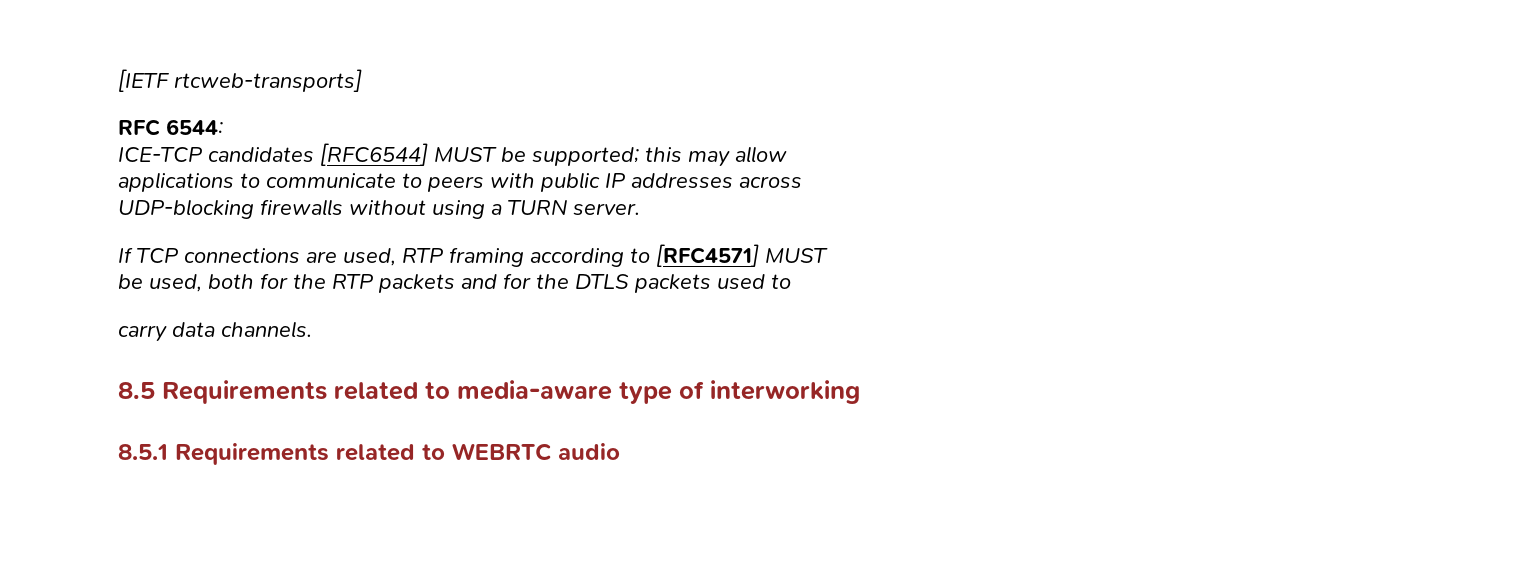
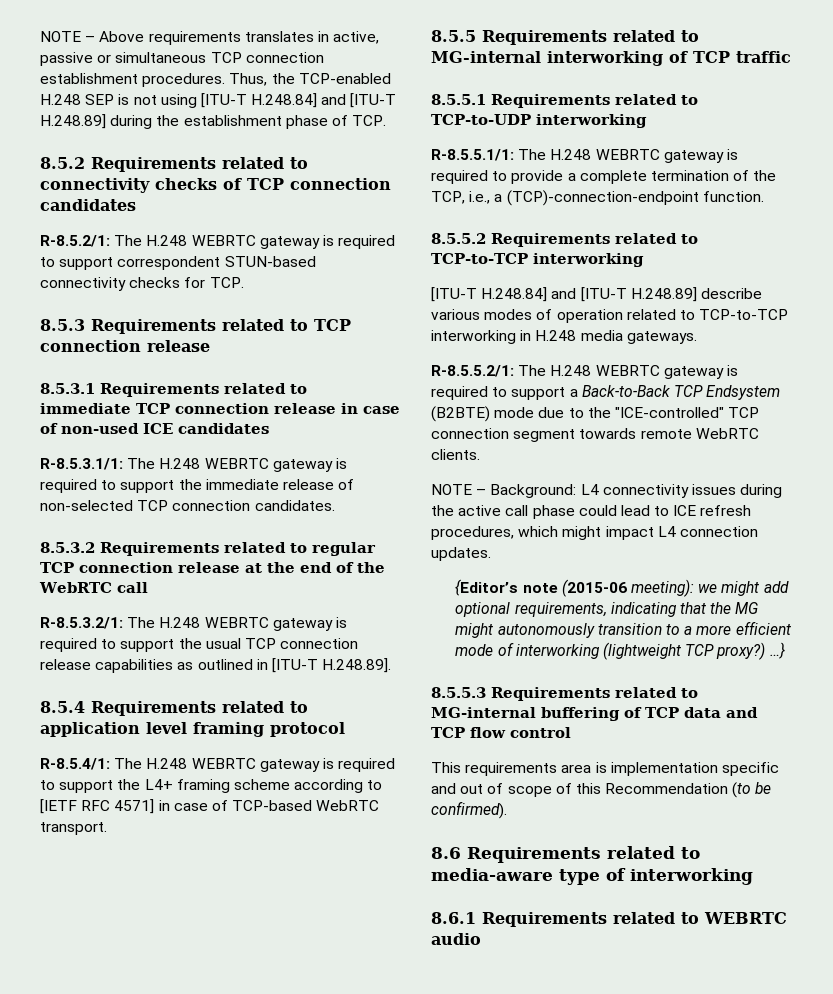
[118,69,362,92] [118,119,223,136] [118,143,787,167] [118,172,802,192] [118,199,640,219] [118,244,828,267] [118,273,791,293] [118,321,312,342] [118,382,155,399] [IETF rtcweb-transports] // RFC 6544: // ICE-TCP candidates [RFC6544] MUST be supported; this may allow // applications to communicate to peers with public IP addresses across // UDP-blocking firewalls without using a TURN server. // If TCP connections are used, RTP framing according to [RFC4571] MUST // be used, both for the RTP packets and for the DTLS packets used to // carry data channels. // 8.5 -> [40,31,380,45] [40,52,324,66] [40,73,391,87] [40,93,397,108] [40,114,387,129] [40,157,308,172] [40,178,391,193] [40,199,136,211] [40,235,396,249] [40,256,316,270] [40,277,244,291] [40,319,351,334] [40,340,210,352] [40,383,307,397] [40,403,400,414] [40,423,269,434] [40,458,347,472] [40,479,355,493] [40,500,335,511] [40,542,376,556] [40,562,385,573] [39,582,148,593] [40,617,347,631] [40,638,359,652] [40,658,392,673] [40,701,308,716] [40,722,345,737] [40,758,396,772] [40,779,383,793] [40,799,380,814] [40,822,107,835] [431,30,699,45] [431,51,791,66] [431,94,698,108] [431,114,647,128] [431,149,738,163] [431,170,777,184] [431,190,764,206] [431,233,698,247] [431,253,644,267] [431,287,762,302] [431,309,789,323] [431,330,697,344] [431,365,738,379] [431,385,781,400] [431,406,760,422] [431,428,759,442] [431,449,480,460] [431,484,783,498] [431,505,752,519] [431,526,758,540] [431,547,491,561] [455,579,789,597] [455,602,759,617] [455,621,791,638] [455,642,785,660] [431,687,698,701] [431,707,758,721] [431,727,571,738] [431,762,779,776] [431,782,772,798] [431,801,507,819] [431,847,461,859] NOTE – Above requirements translates in active, passive or simultaneous TCP connection establishment procedures. Thus, the TCP-enabled H.248 SEP is not using [ITU-T H.248.84] and [ITU-T H.248.89] during the establishment phase of TCP. // 8.5.2 Requirements related to connectivity checks of TCP connection candidates // R-8.5.2/1: The H.248 WEBRTC gateway is required to support correspondent STUN-based connectivity checks for TCP. // 8.5.3 Requirements related to TCP connection release // 8.5.3.1 Requirements related to immediate TCP connection release in case of non-used ICE candidates // R-8.5.3.1/1: The H.248 WEBRTC gateway is required to support the immediate release of non-selected TCP connection candidates. // 8.5.3.2 Requirements related to regular TCP connection release at the end of the WebRTC call // R-8.5.3.2/1: The H.248 WEBRTC gateway is required to support the usual TCP connection release capabilities as outlined in [ITU-T H.248.89]. // 8.5.4 Requirements related to application level framing protocol // R-8.5.4/1: The H.248 WEBRTC gateway is required to support the L4+ framing scheme according to [IETF RFC 4571] in case of TCP-based WebRTC transport. // 8.5.5 Requirements related to MG-internal interworking of TCP traffic // 8.5.5.1 Requirements related to TCP-to-UDP interworking // R-8.5.5.1/1: The H.248 WEBRTC gateway is required to provide a complete termination of the TCP, i.e., a (TCP)-connection-endpoint function. // 8.5.5.2 Requirements related to TCP-to-TCP interworking // [ITU-T H.248.84] and [ITU-T H.248.89] describe various modes of operation related to TCP-to-TCP interworking in H.248 media gateways. // R-8.5.5.2/1: The H.248 WEBRTC gateway is required to support a Back-to-Back TCP Endsystem (B2BTE) mode due to the "ICE-controlled" TCP connection segment towards remote WebRTC clients. // NOTE – Background: L4 connectivity issues during the active call phase could lead to ICE refresh procedures, which might impact L4 connection updates. // {Editor’s note (2015-06 meeting): we might add optional requirements, indicating that the MG might autonomously transition to a more efficient mode of interworking (lightweight TCP proxy?) …} // 8.5.5.3 Requirements related to MG-internal buffering of TCP data and TCP flow control // This requirements area is implementation specific and out of scope of this Recommendation (to be confirmed). // 8.6
[118,444,168,460] 8.5.1 -> [431,912,476,924] 8.6.1

